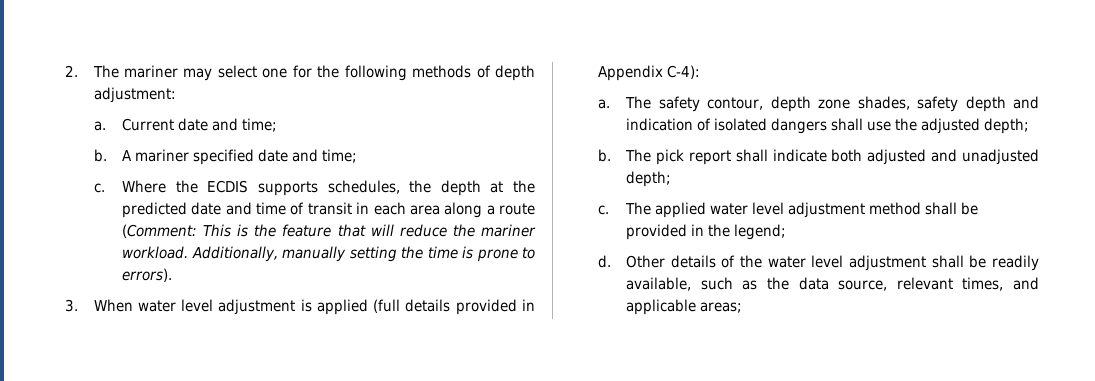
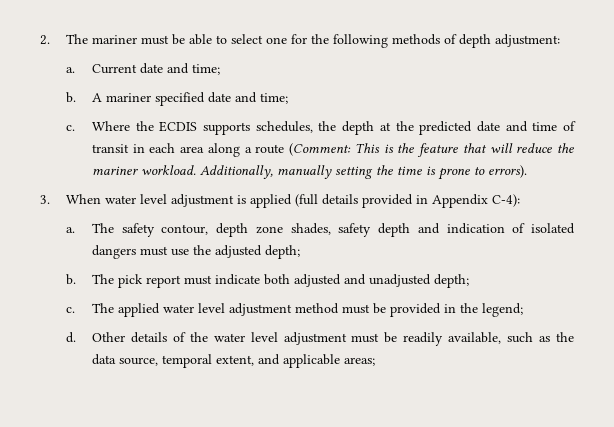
[183,68,213,81] may -> [140,34,227,45] must be able to
[831,118,864,131] shall -> [139,246,168,256] must
[735,149,768,162] shall -> [183,275,212,285] must
[925,202,958,215] shall -> [341,304,370,314] must
[931,255,964,268] shall -> [351,333,380,343] must
[896,277,1004,291] relevant times, -> [161,354,254,368] temporal extent,

